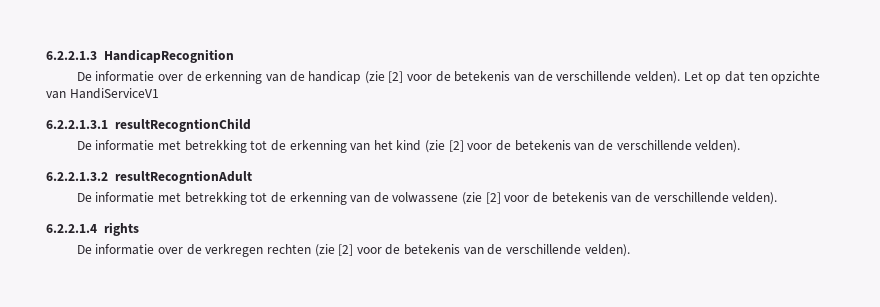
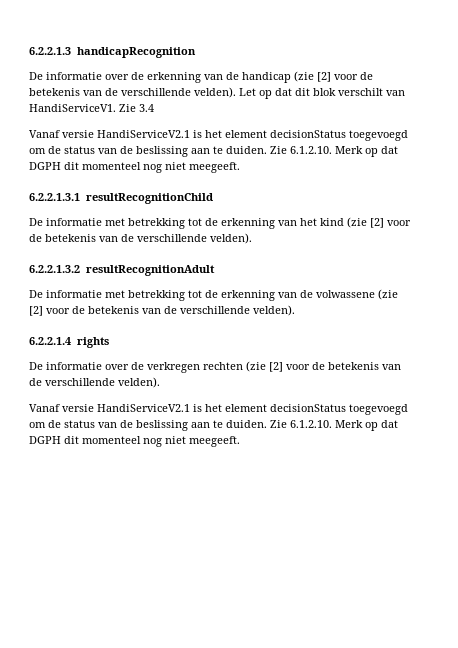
[103,49,234,63] HandicapRecognition -> [76,47,196,58] handicapRecognition
[748,71,821,84] [46,88,159,99] ten opzichte van HandiServiceV1 -> [295,88,405,96] [29,104,154,112] [29,130,408,141] [29,146,398,157] [29,162,240,173] dit blok verschilt van HandiServiceV1. Zie 3.4 // Vanaf versie HandiServiceV2.1 is het element decisionStatus toegevoegd om de status van de beslissing aan te duiden. Zie 6.1.2.10. Merk op dat DGPH dit momenteel nog niet meegeeft.
[114,118,251,132] resultRecogntionChild -> [85,193,213,204] resultRecognitionChild
[114,170,252,184] resultRecogntionAdult -> [85,265,215,276] resultRecognitionAdult
(630, 250) none -> [29,404,408,415] [29,420,398,431] [29,436,240,447] // Vanaf versie HandiServiceV2.1 is het element decisionStatus toegevoegd om de status van de beslissing aan te duiden. Zie 6.1.2.10. Merk op dat DGPH dit momenteel nog niet meegeeft.

